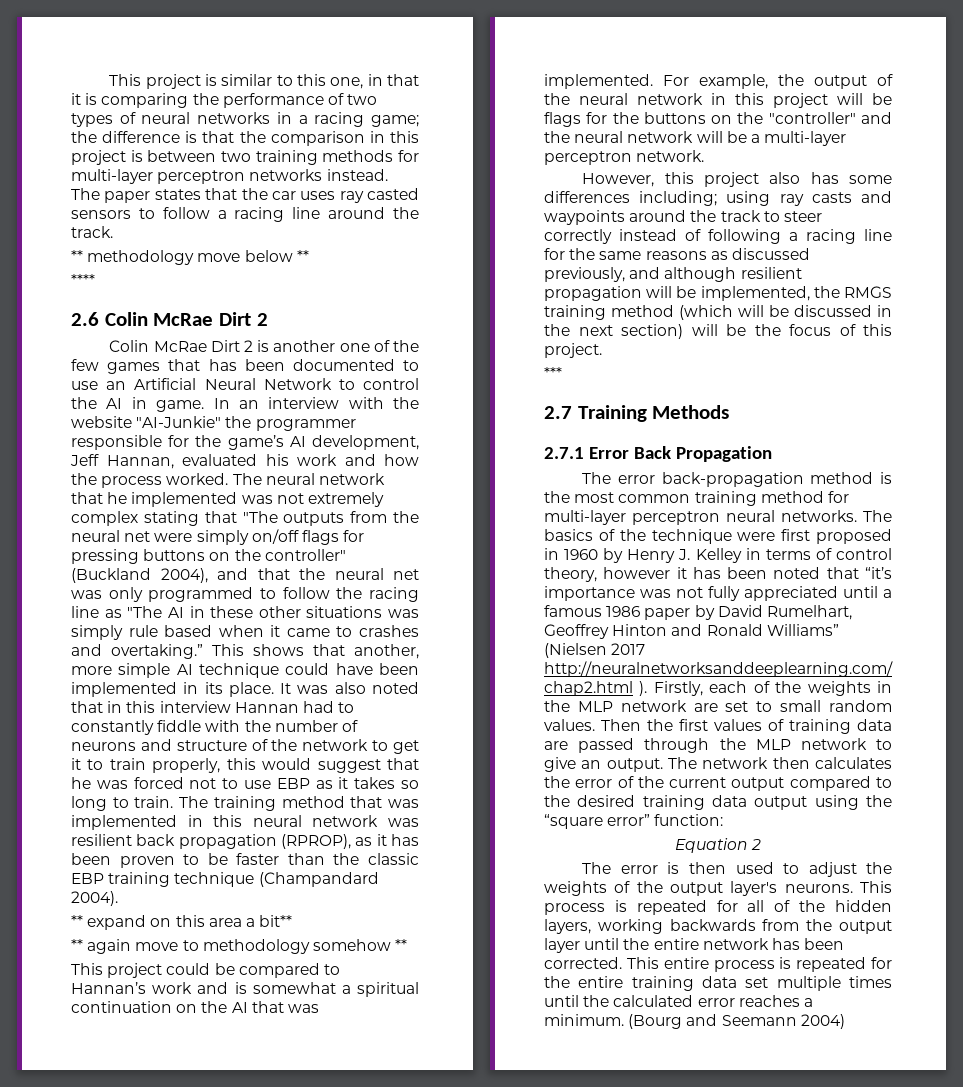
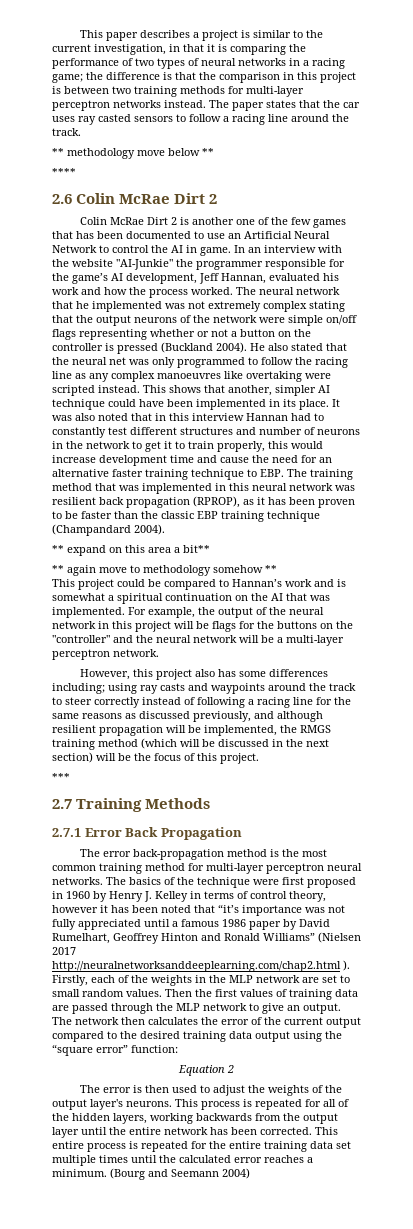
[109,74,142,86] This -> [80,30,200,41] This paper describes a
[297,74,364,89] this one, -> [306,30,324,38] [52,44,166,55] the current investigation,
[242,511,419,526] [71,529,365,545] [71,549,346,564] [71,568,248,583] "The outputs from the neural net were simply on/off flags for pressing buttons on the controller" (Buckland 2004), and -> [76,315,357,326] [52,329,311,340] [52,342,323,354] the output neurons of the network were simple on/off flags representing whether or not a button on the controller is pressed (Buckland 2004). He also stated
[127,606,419,618] [71,625,419,640] [71,644,203,659] "The AI in these other situations was simply rule based when it came to crashes and overtaking.” -> [89,371,331,382] [52,385,140,396] any complex manoeuvres like overtaking were scripted instead.
[71,663,171,678] more simple -> [275,385,316,396] simpler
[157,720,358,732] [71,739,268,751] fiddle with the number of neurons and structure of -> [108,427,360,435] [52,441,63,449] test different structures and number of neurons in
[317,758,419,773] [71,777,420,789] [71,796,174,811] suggest that he was forced not to use EBP as it takes so long to train. -> [52,455,332,466] [52,469,284,480] increase development time and cause the need for an alternative faster training technique to EBP.

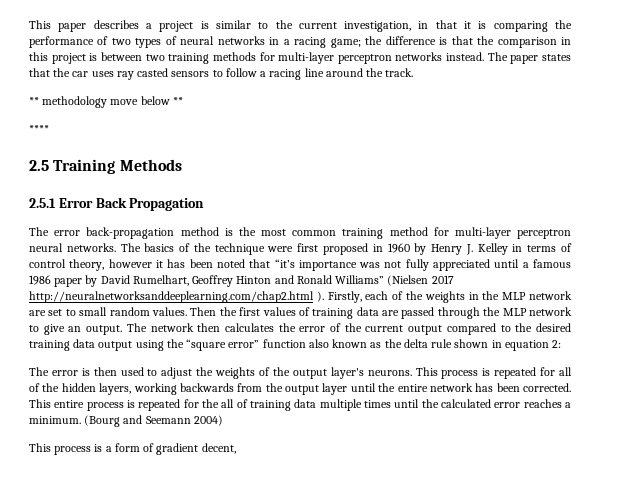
[52,193,218,204] [80,217,347,228] [52,231,330,239] [52,245,342,256] [52,259,345,270] [52,273,339,284] [52,287,340,298] [52,301,345,312] [52,315,357,326] [52,329,311,340] [52,342,347,354] [52,357,348,368] [52,371,331,382] [52,385,330,396] [52,399,340,410] [52,413,324,421] [52,427,360,438] [52,441,323,452] [52,455,332,466] [52,469,353,480] [52,483,355,494] [52,496,355,508] [52,511,320,522] [52,524,165,536] [52,545,210,556] [52,565,277,576] [52,579,346,590] [52,593,330,604] [52,607,324,618] [52,621,353,632] [52,635,344,646] [52,649,159,660] [80,669,329,680] [52,683,356,694] [52,697,351,708] [52,711,323,722] [52,725,331,736] [52,738,329,750] [52,752,259,764] [52,773,70,781] [52,799,72,809] 2.6 Colin McRae Dirt 2 // Colin McRae Dirt 2 is another one of the few games that has been documented to use an Artificial Neural Network to control the AI in game. In an interview with the website "AI-Junkie" the programmer responsible for the game’s AI development, Jeff Hannan, evaluated his work and how the process worked. The neural network that he implemented was not extremely complex stating that the output neurons of the network were simple on/off flags representing whether or not a button on the controller is pressed (Buckland 2004). He also stated that the neural net was only programmed to follow the racing line as any complex manoeuvres like overtaking were scripted instead. This shows that another, simpler AI technique could have been implemented in its place. It was also noted that in this interview Hannan had to constantly test different structures and number of neurons in the network to get it to train properly, this would increase development time and cause the need for an alternative faster training technique to EBP. The training method that was implemented in this neural network was resilient back propagation (RPROP), as it has been proven to be faster than the classic EBP training technique (Champandard 2004). // ** expand on this area a bit** // ** again move to methodology somehow ** // This project could be compared to Hannan’s work and is somewhat a spiritual continuation on the AI that was implemented. For example, the output of the neural network in this project will be flags for the buttons on the "controller" and the neural network will be a multi-layer perceptron network. // However, this project also has some differences including; using ray casts and waypoints around the track to steer correctly instead of following a racing line for the same reasons as discussed previously, and although resilient propagation will be implemented, the RMGS training method (which will be discussed in the next section) will be the focus of this project. // *** // 2.7 -> [29,160,49,171] 2.5
[52,828,81,837] 2.7.1 -> [29,198,56,208] 2.5.1
[131,1045,178,1053] [178,1065,234,1076] function: // Equation 2 -> [262,339,562,351] function also known as the delta rule shown in equation 2:
[229,1141,351,1152] entire training data set -> [221,399,317,411] all of training data
(250, 1173) none -> [29,443,236,455] // This process is a form of gradient decent,

